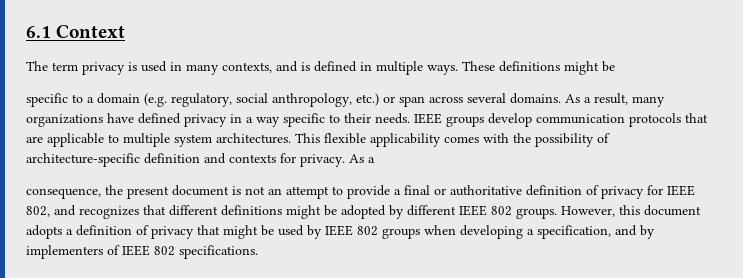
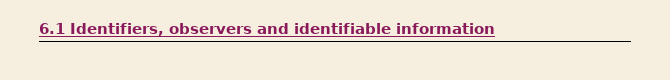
[56,25,126,38] [26,61,615,75] [26,93,665,107] [26,113,708,127] [26,133,610,147] [26,153,375,167] [26,185,695,199] [26,205,701,219] [26,225,655,239] [26,245,258,259] Context // The term privacy is used in many contexts, and is defined in multiple ways. These definitions might be // specific to a domain (e.g. regulatory, social anthropology, etc.) or span across several domains. As a result, many organizations have defined privacy in a way specific to their needs. IEEE groups develop communication protocols that are applicable to multiple system architectures. This flexible applicability comes with the possibility of architecture-specific definition and contexts for privacy. As a // consequence, the present document is not an attempt to provide a final or authoritative definition of privacy for IEEE 802, and recognizes that different definitions might be adopted by different IEEE 802 groups. However, this document adopts a definition of privacy that might be used by IEEE 802 groups when developing a specification, and by implementers of IEEE 802 specifications. -> [70,23,495,36] Identifiers, observers and identifiable information

